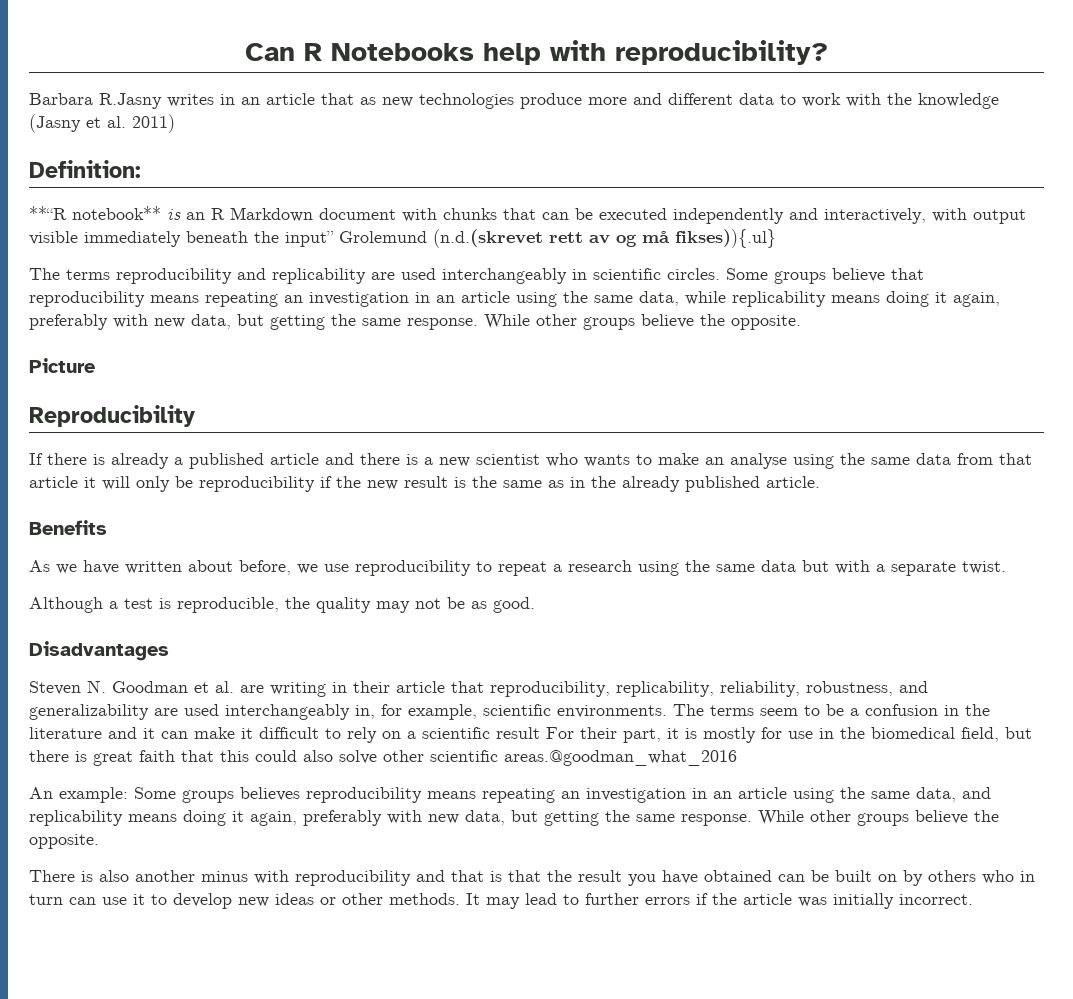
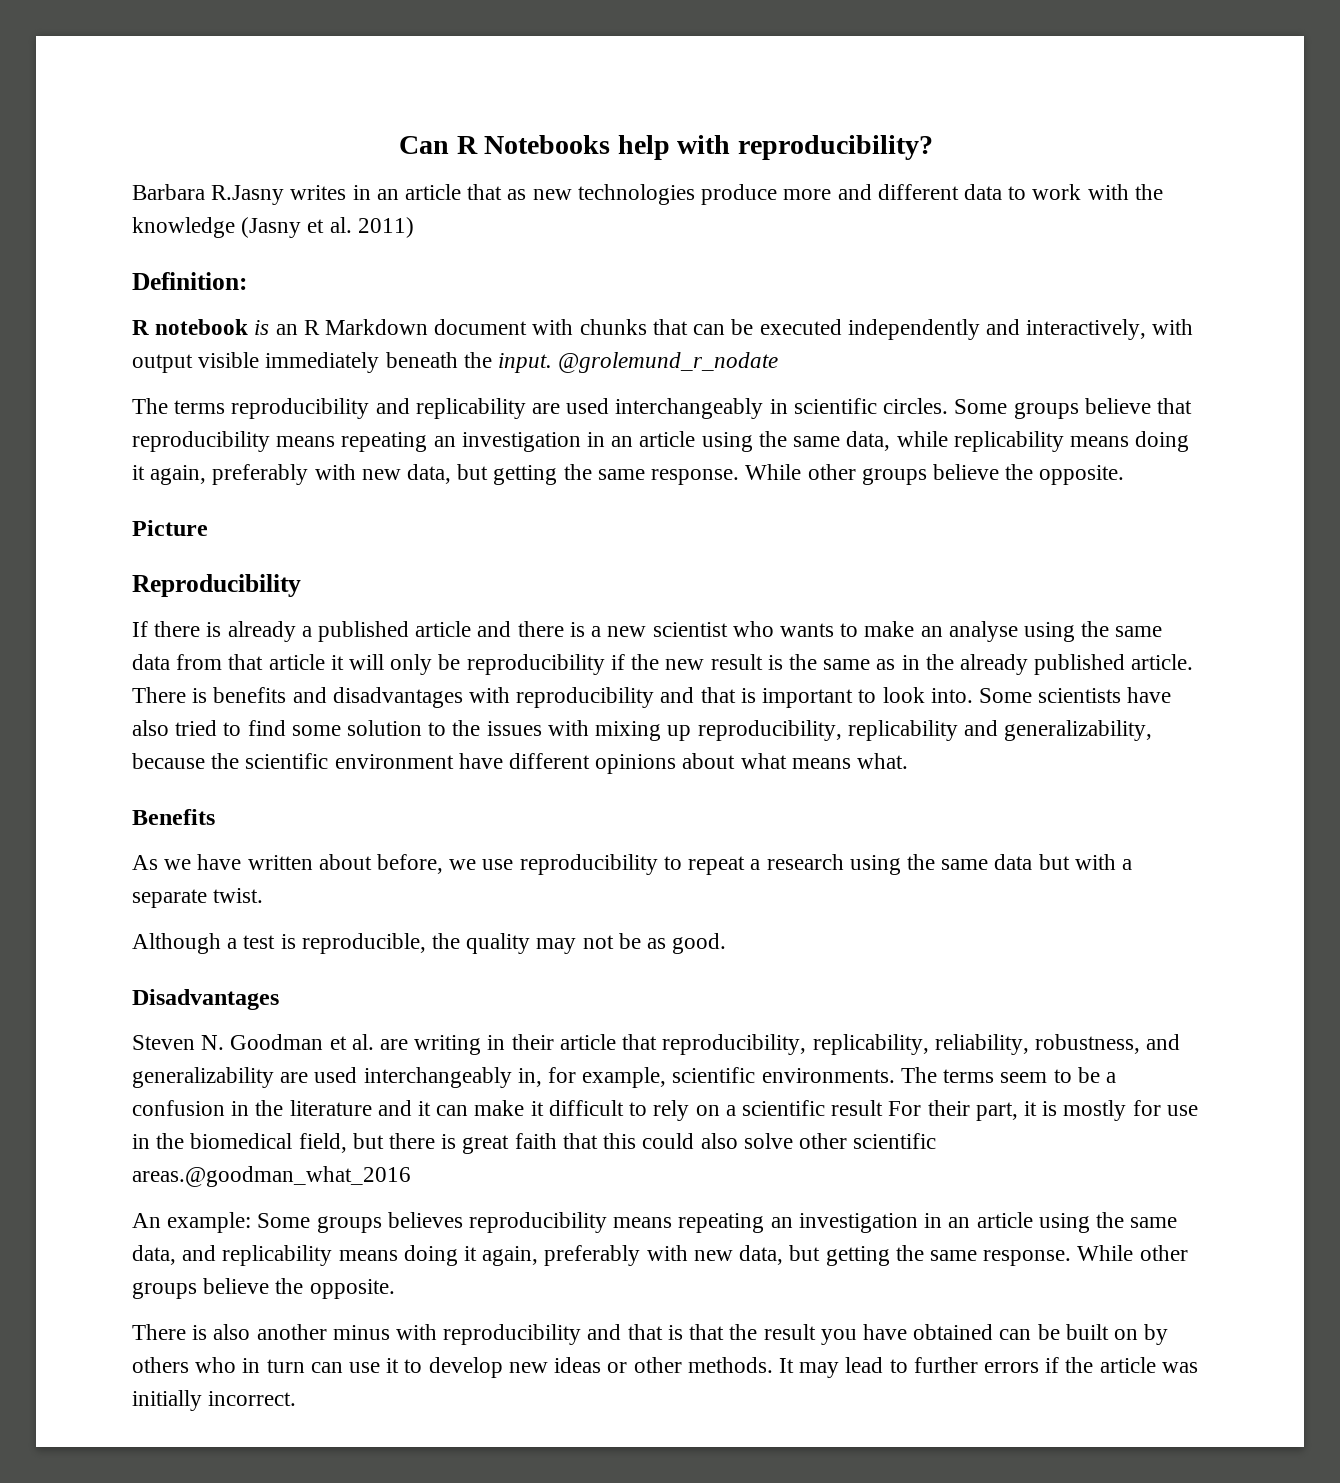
[29,206,161,220] **“R notebook** -> [132,319,249,335] R notebook
[285,229,776,248] input” Grolemund (n.d.(skrevet rett av og må fikses)){.ul} -> [498,352,779,373] input. @grolemund_r_nodate
(820, 482) none -> [132,687,1172,708] [132,720,1153,741] [132,753,909,774] There is benefits and disadvantages with reproducibility and that is important to look into. Some scientists have also tried to find some solution to the issues with mixing up reproducibility, replicability and generalizability, because the scientific environment have different opinions about what means what.

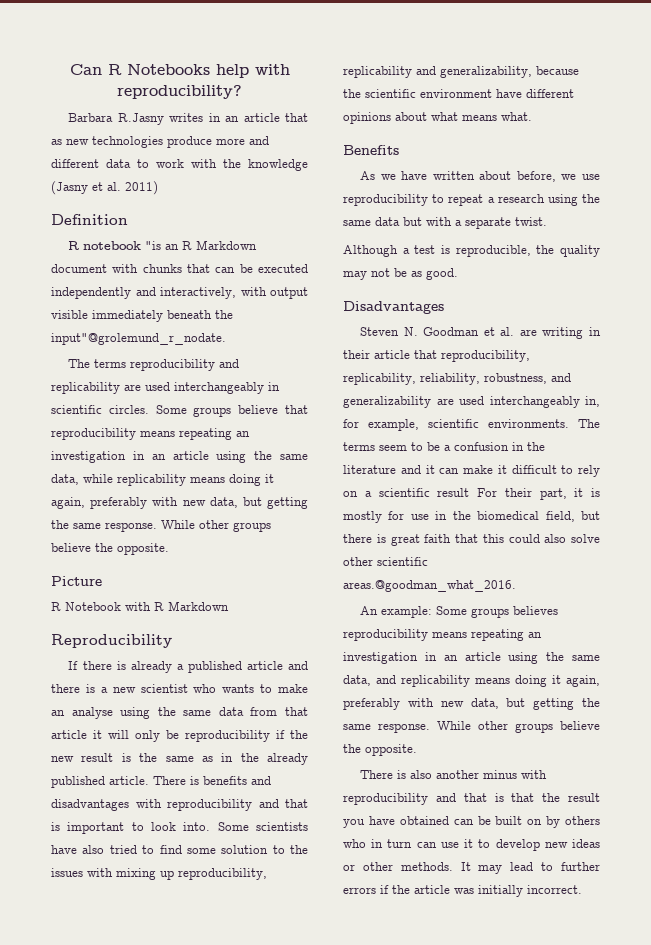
[132,272,247,290] Definition: -> [51,214,128,225] Definition
[254,320,270,335] is -> [145,241,162,250] "is
[498,352,779,373] input. @grolemund_r_nodate -> [51,333,226,345] input"@grolemund_r_nodate.
(208, 528) none -> [51,601,229,611] // R Notebook with R Markdown
[132,1166,411,1187] areas.@goodman_what_2016 -> [343,580,516,592] areas.@goodman_what_2016.

